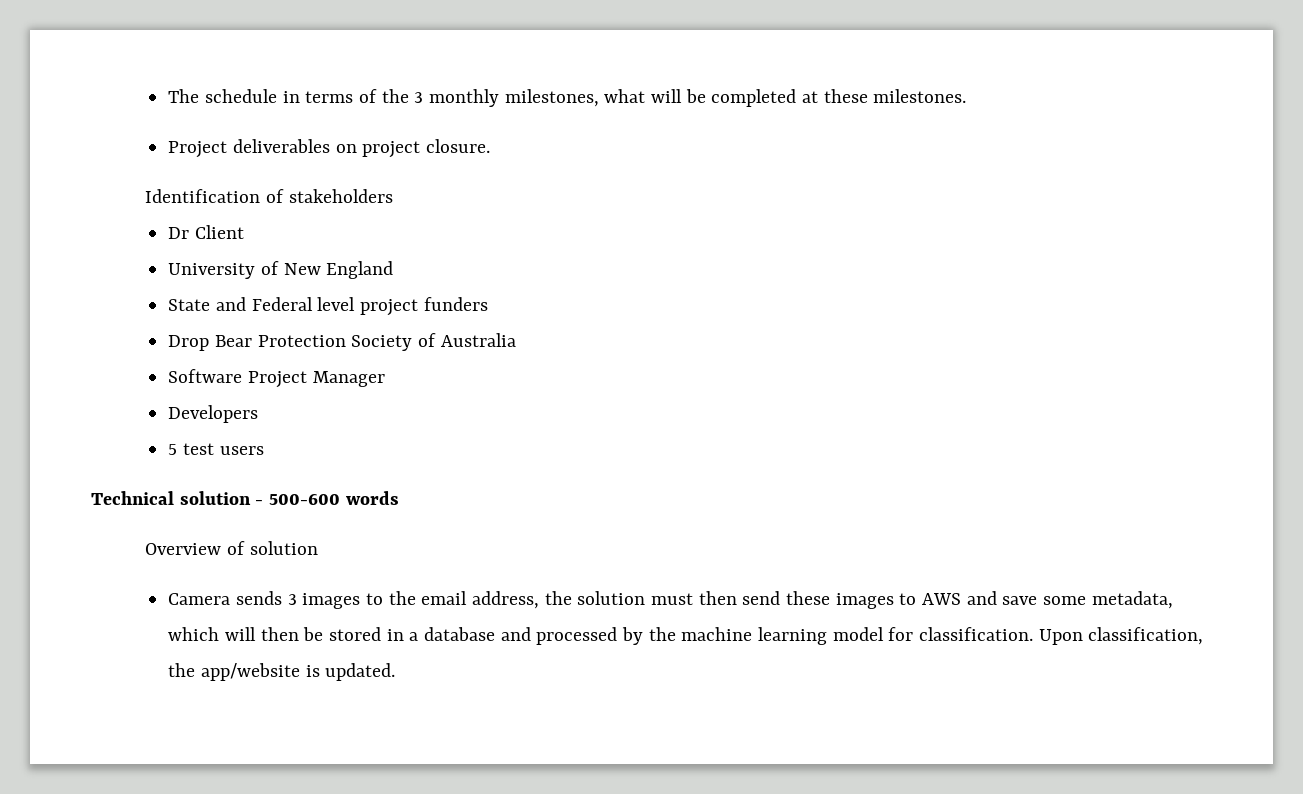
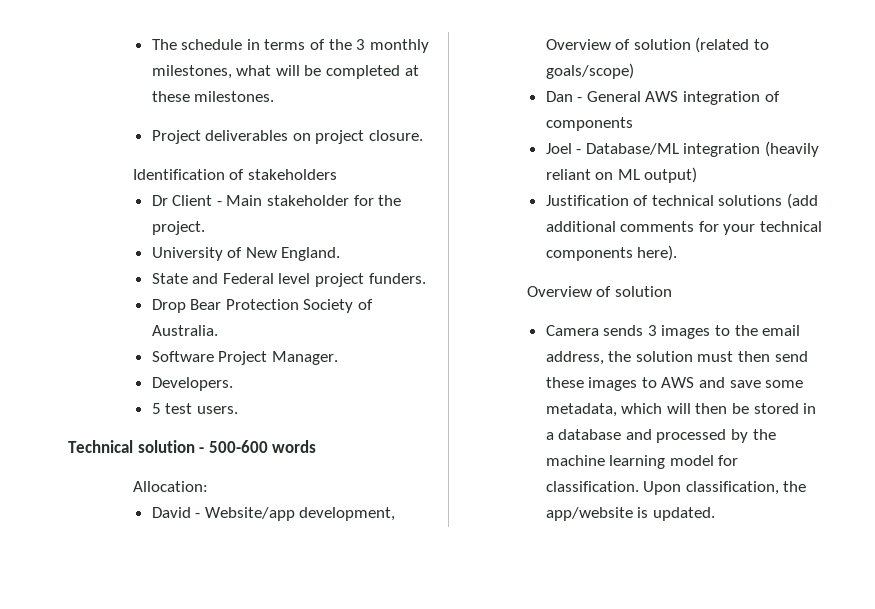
(244, 232) none -> [216,195,402,206] [151,221,205,235] - Main stakeholder for the project.
[326,261,394,279] England -> [281,247,341,261] England.
[423,297,488,311] funders -> [368,273,426,284] funders.
[440,333,516,347] Australia -> [151,325,218,336] Australia.
[312,371,385,387] [168,405,259,423] Manager // Developers -> [271,351,338,365] [151,377,233,391] Manager. // Developers.
[219,446,264,455] users -> [196,406,238,414] users.
(399, 498) none -> [132,481,208,492] [151,507,396,521] [545,37,769,53] [545,63,634,79] [545,91,780,105] [545,117,633,131] [545,141,819,157] [545,167,698,183] [545,193,818,209] [545,221,822,235] [545,245,678,261] // Allocation: // David - Website/app development, Overview of solution (related to goals/scope) // Dan - General AWS integration of components // Joel - Database/ML integration (heavily reliant on ML output) // Justification of technical solutions (add additional comments for your technical components here).

